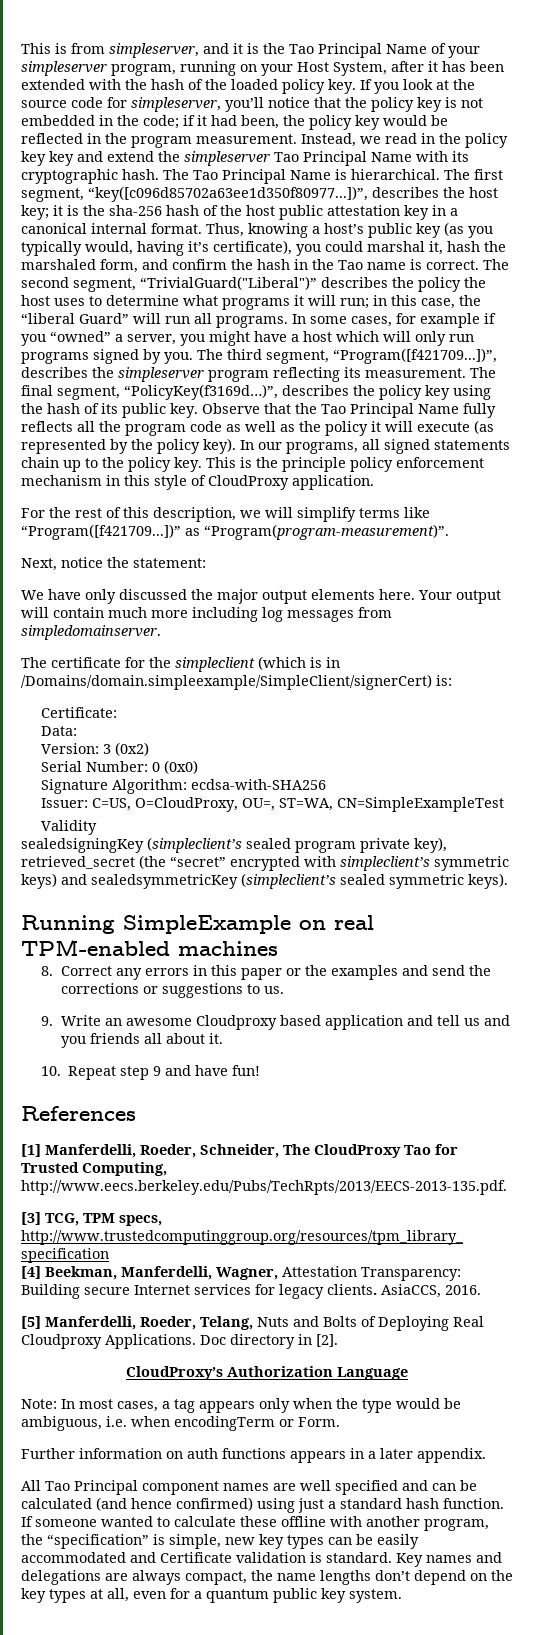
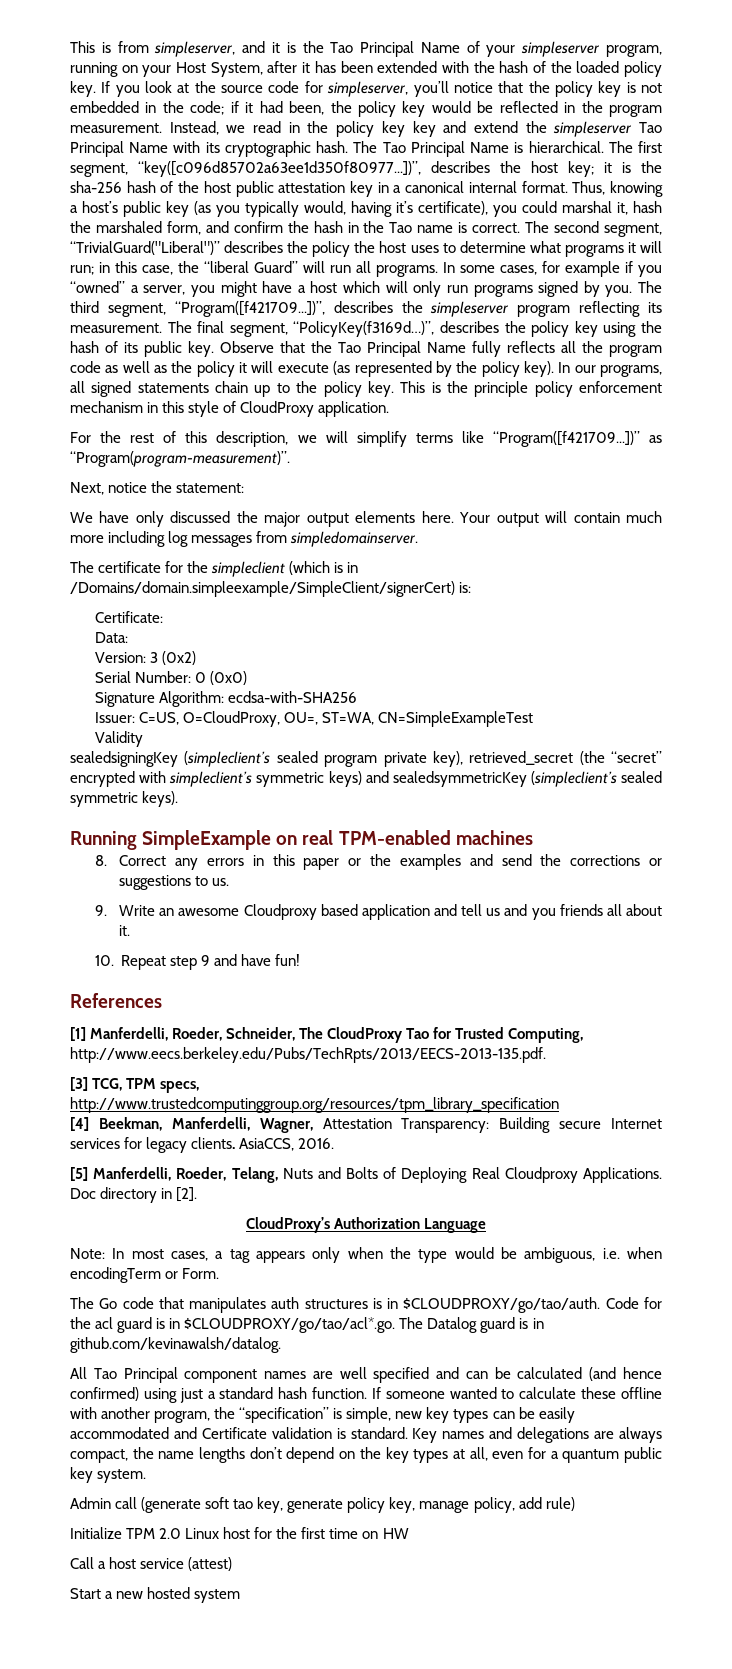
[21,1448,486,1463] Further information on auth functions appears in a later appendix. -> [70,1297,662,1313] [70,1317,544,1333] [70,1337,281,1353] The Go code that manipulates auth structures is in $CLOUDPROXY/go/tao/auth. Code for the acl guard is in $CLOUDPROXY/go/tao/acl*.go. The Datalog guard is in github.com/kevinawalsh/datalog.
(402, 1596) none -> [70,1497,575,1513] [70,1527,409,1539] [70,1557,233,1571] [70,1587,241,1603] // Admin call (generate soft tao key, generate policy key, manage policy, add rule) // Initialize TPM 2.0 Linux host for the first time on HW // Call a host service (attest) // Start a new hosted system

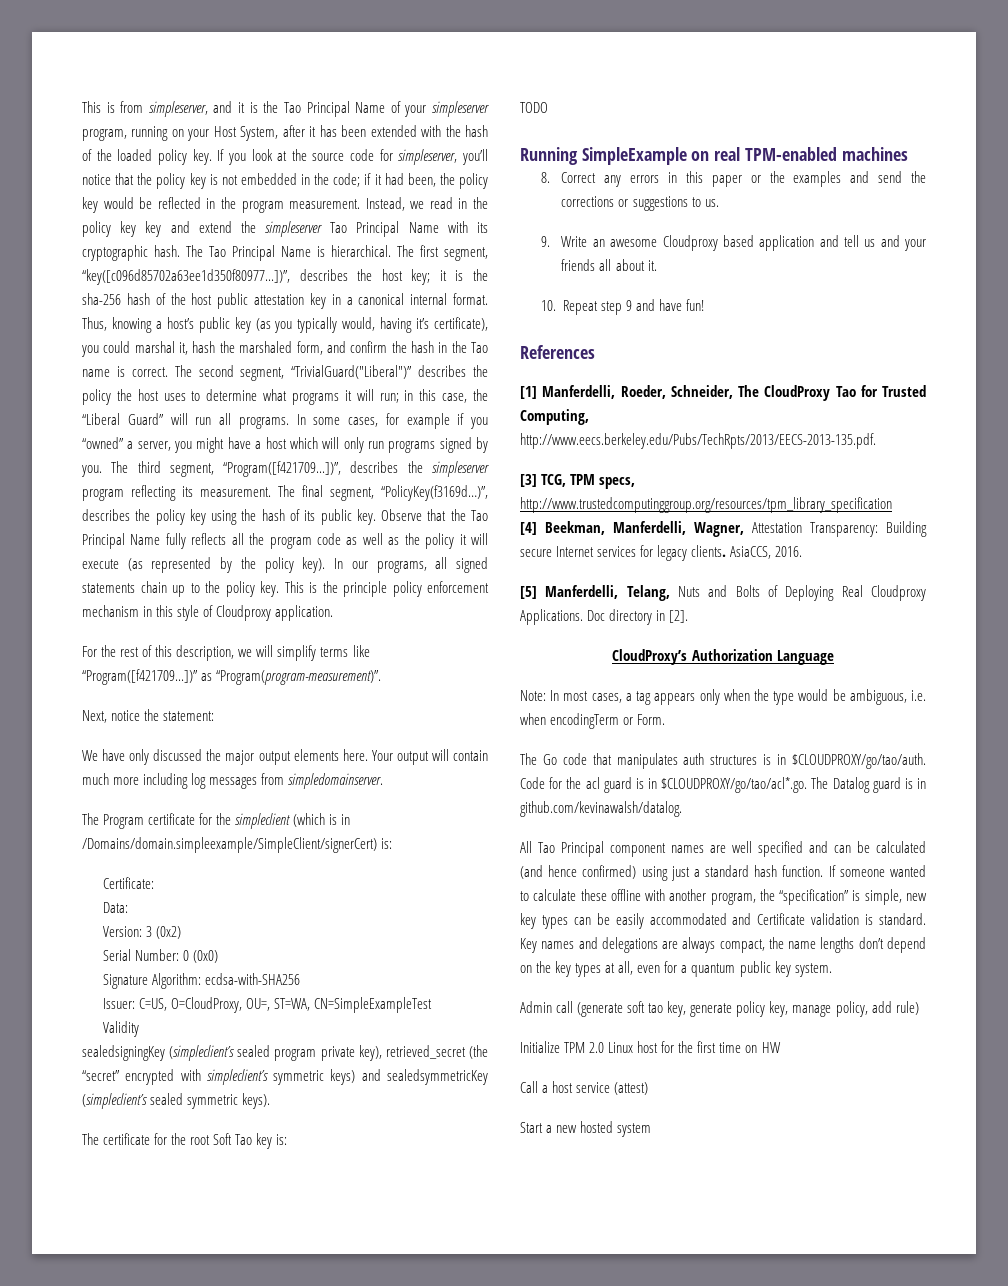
[204,261,249,273] “liberal -> [82,413,120,425] “Liberal
[240,401,315,417] CloudProxy -> [216,605,272,621] Cloudproxy
(94, 567) none -> [103,814,145,829] Program
(179, 799) none -> [82,1133,288,1149] [520,102,548,113] // The certificate for the root Soft Tao key is: // TODO
[531,908,556,920] you -> [904,239,926,251] your
[176,1167,227,1181] Roeder, -> (619, 592) none

